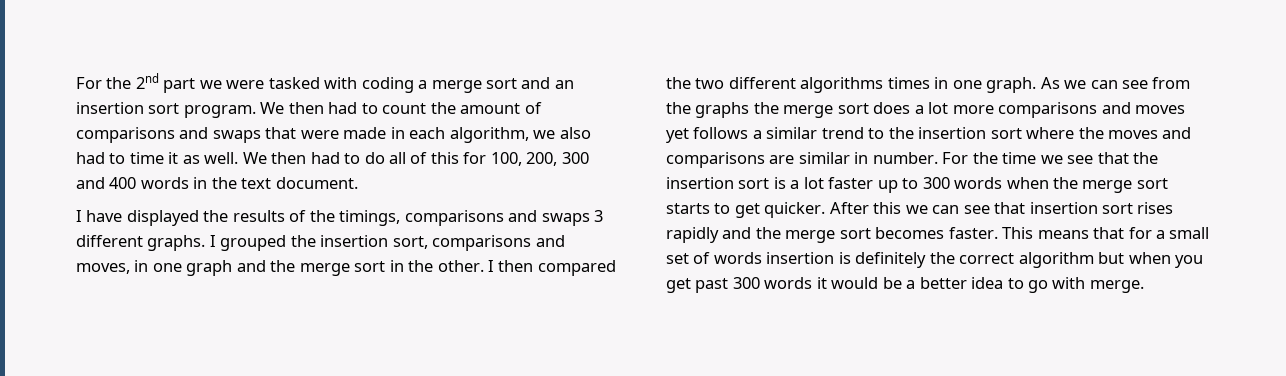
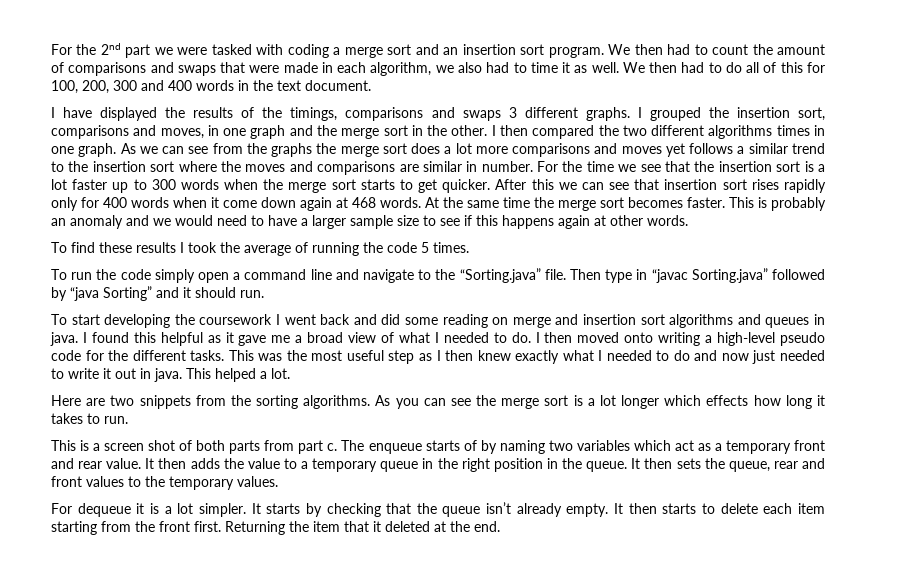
[722,227,752,239] and -> [51,197,530,211] only for 400 words when it come down again at 468 words. At the same time
[1037,227,1210,239] [666,252,1204,268] [666,277,1144,293] means that for a small set of words insertion is definitely the correct algorithm but when you get past 300 words it would be a better idea to go with merge. -> [758,197,826,211] [51,215,688,229] [51,242,469,256] [51,268,826,283] [51,286,264,301] [51,314,826,328] [50,332,825,346] [51,350,825,364] [51,368,290,382] [51,395,825,409] [51,413,128,424] [51,440,825,454] [51,458,826,472] [51,476,278,490] [51,502,826,517] [51,521,500,535] is probably an anomaly and we would need to have a larger sample size to see if this happens again at other words. // To find these results I took the average of running the code 5 times. // To run the code simply open a command line and navigate to the “Sorting.java” file. Then type in “javac Sorting.java” followed by “java Sorting” and it should run. // To start developing the coursework I went back and did some reading on merge and insertion sort algorithms and queues in java. I found this helpful as it gave me a broad view of what I needed to do. I then moved onto writing a high-level pseudo code for the different tasks. This was the most useful step as I then knew exactly what I needed to do and now just needed to write it out in java. This helped a lot. // Here are two snippets from the sorting algorithms. As you can see the merge sort is a lot longer which effects how long it takes to run. // This is a screen shot of both parts from part c. The enqueue starts of by naming two variables which act as a temporary front and rear value. It then adds the value to a temporary queue in the right position in the queue. It then sets the queue, rear and front values to the temporary values. // For dequeue it is a lot simpler. It starts by checking that the queue isn’t already empty. It then starts to delete each item starting from the front first. Returning the item that it deleted at the end.

